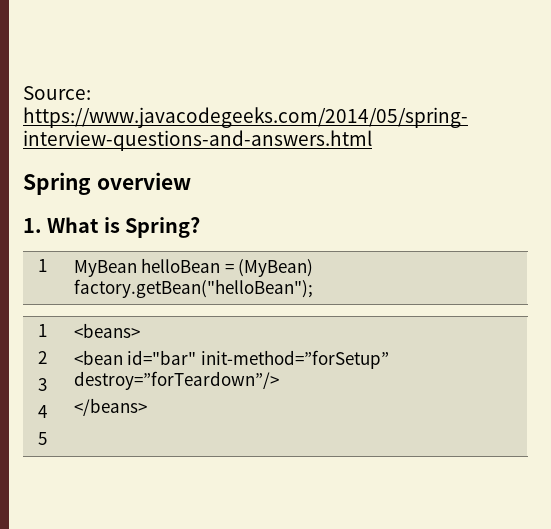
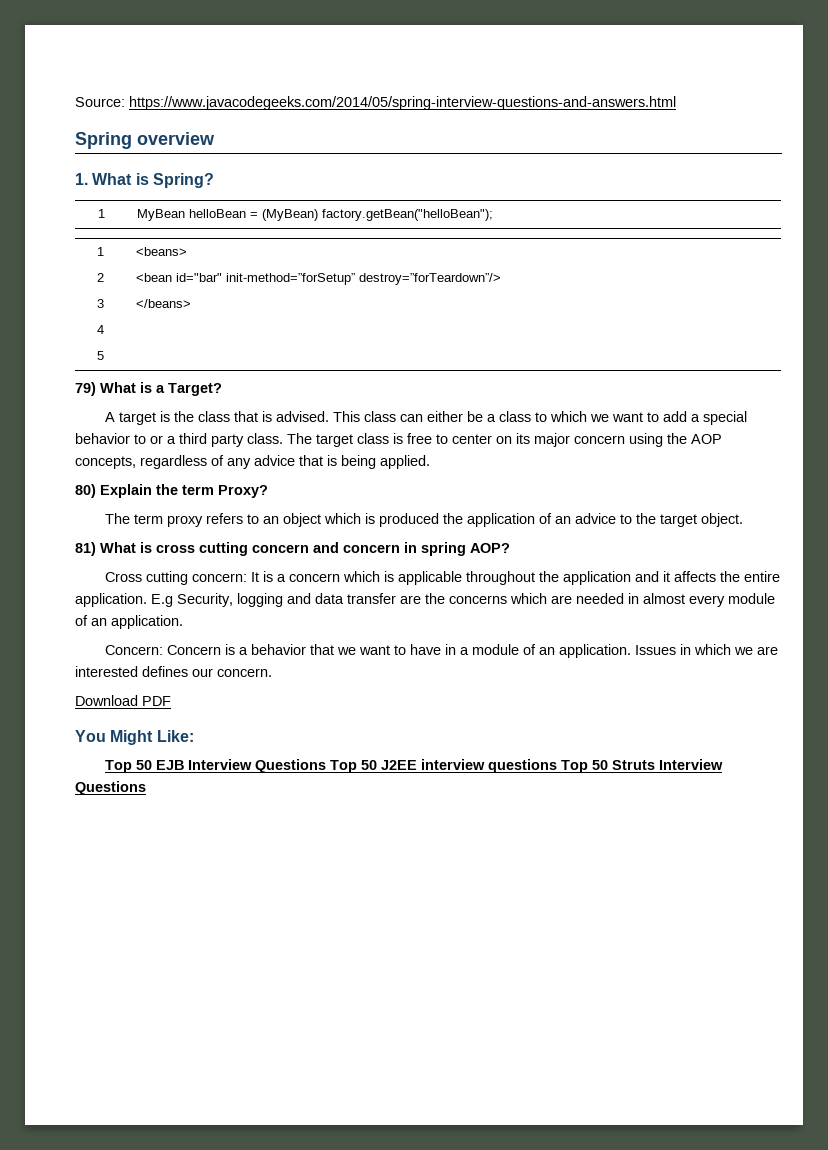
(147, 407) none -> [75,382,222,396] [104,411,747,425] [75,433,722,447] [75,455,430,469] [75,484,268,498] [104,513,743,527] [75,542,510,556] [104,571,780,585] [75,593,775,607] [75,615,183,629] [104,644,778,658] [75,666,272,677] [75,695,171,706] [75,730,194,745] [104,759,723,773] [75,781,146,795] // 79) What is a Target? // A target is the class that is advised. This class can either be a class to which we want to add a special behavior to or a third party class. The target class is free to center on its major concern using the AOP concepts, regardless of any advice that is being applied. // 80) Explain the term Proxy? // The term proxy refers to an object which is produced the application of an advice to the target object. // 81) What is cross cutting concern and concern in spring AOP? // Cross cutting concern: It is a concern which is applicable throughout the application and it affects the entire application. E.g Security, logging and data transfer are the concerns which are needed in almost every module of an application. // Concern: Concern is a behavior that we want to have in a module of an application. Issues in which we are interested defines our concern. // Download PDF // You Might Like: // Top 50 EJB Interview Questions Top 50 J2EE interview questions Top 50 Struts Interview Questions

